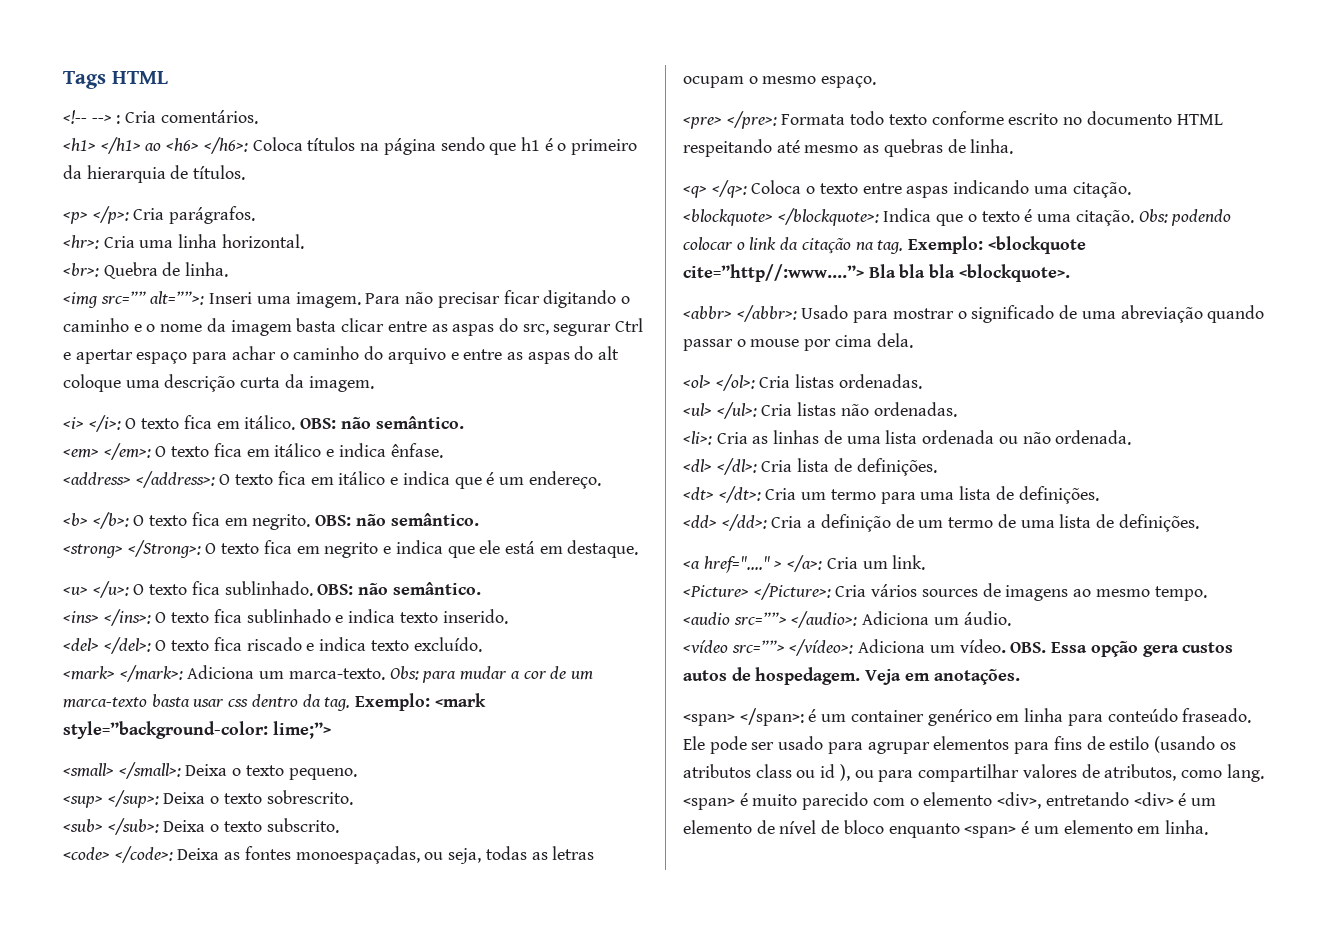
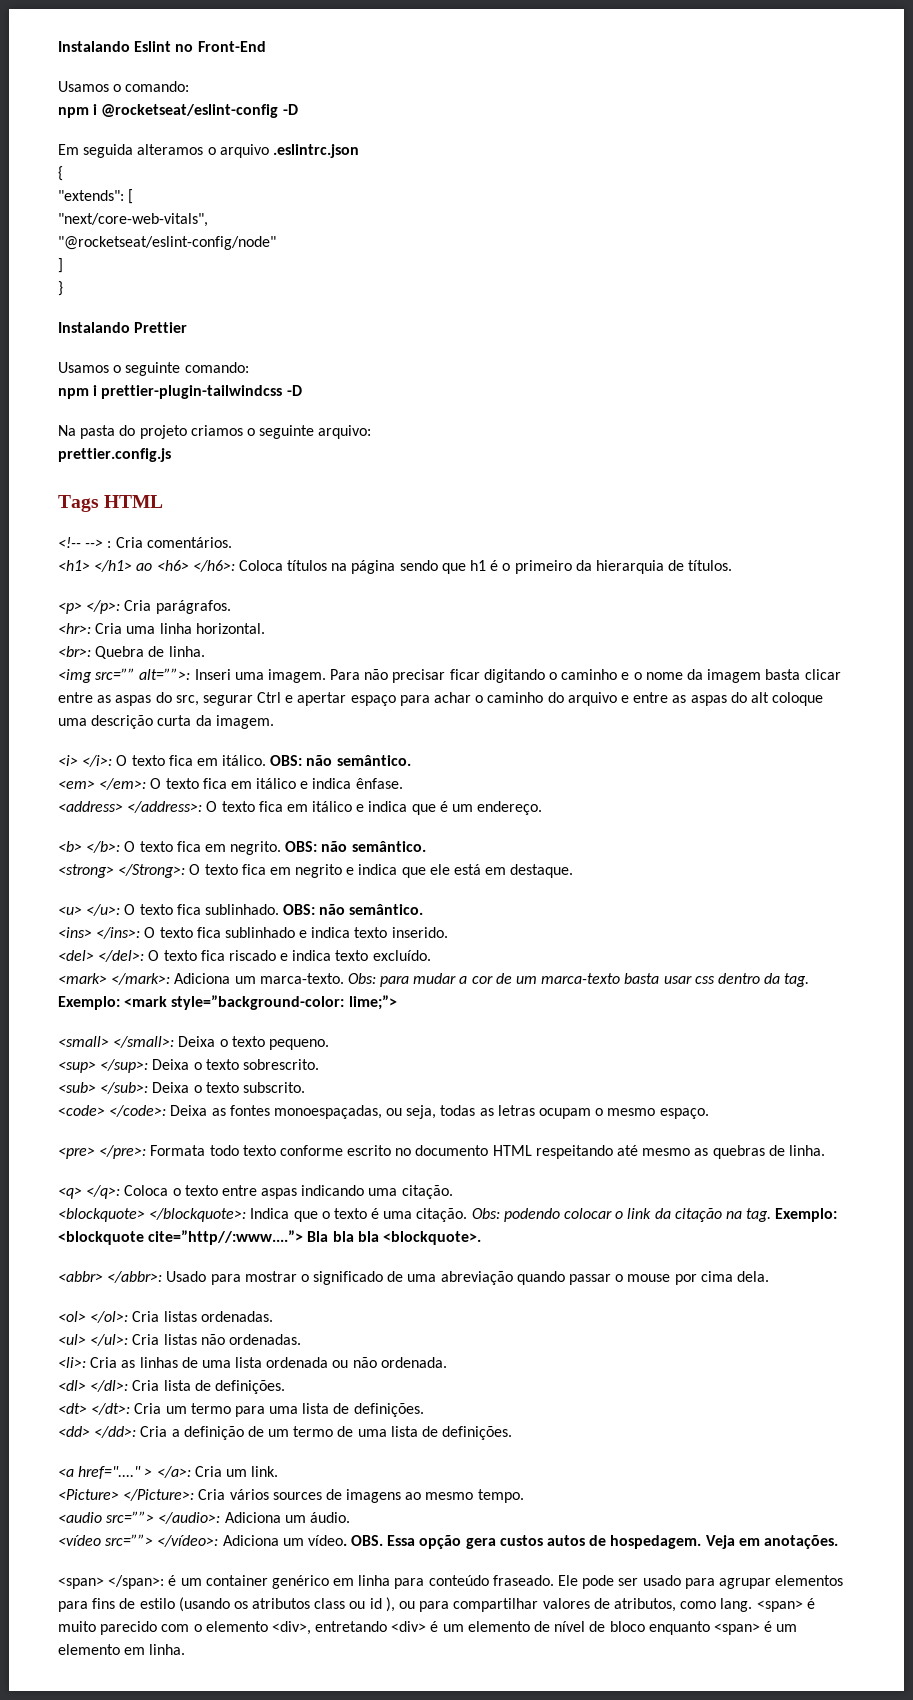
(63, 80) none -> [58,41,266,52] [58,81,190,92] [58,104,298,118] [58,144,359,158] [58,166,63,181] [58,189,134,204] [58,213,208,227] [58,236,276,250] [58,258,63,273] [58,281,63,296] [58,322,188,333] [58,362,249,376] [58,385,302,399] [58,425,372,439] [58,448,171,462] Instalando Eslint no Front-End // Usamos o comando: // npm i @rocketseat/eslint-config -D // Em seguida alteramos o arquivo .eslintrc.json // { // "extends": [ // "next/core-web-vitals", // "@rocketseat/eslint-config/node" // ] // } // Instalando Prettier // Usamos o seguinte comando: // npm i prettier-plugin-tailwindcss -D // Na pasta do projeto criamos o seguinte arquivo: // prettier.config.js //

